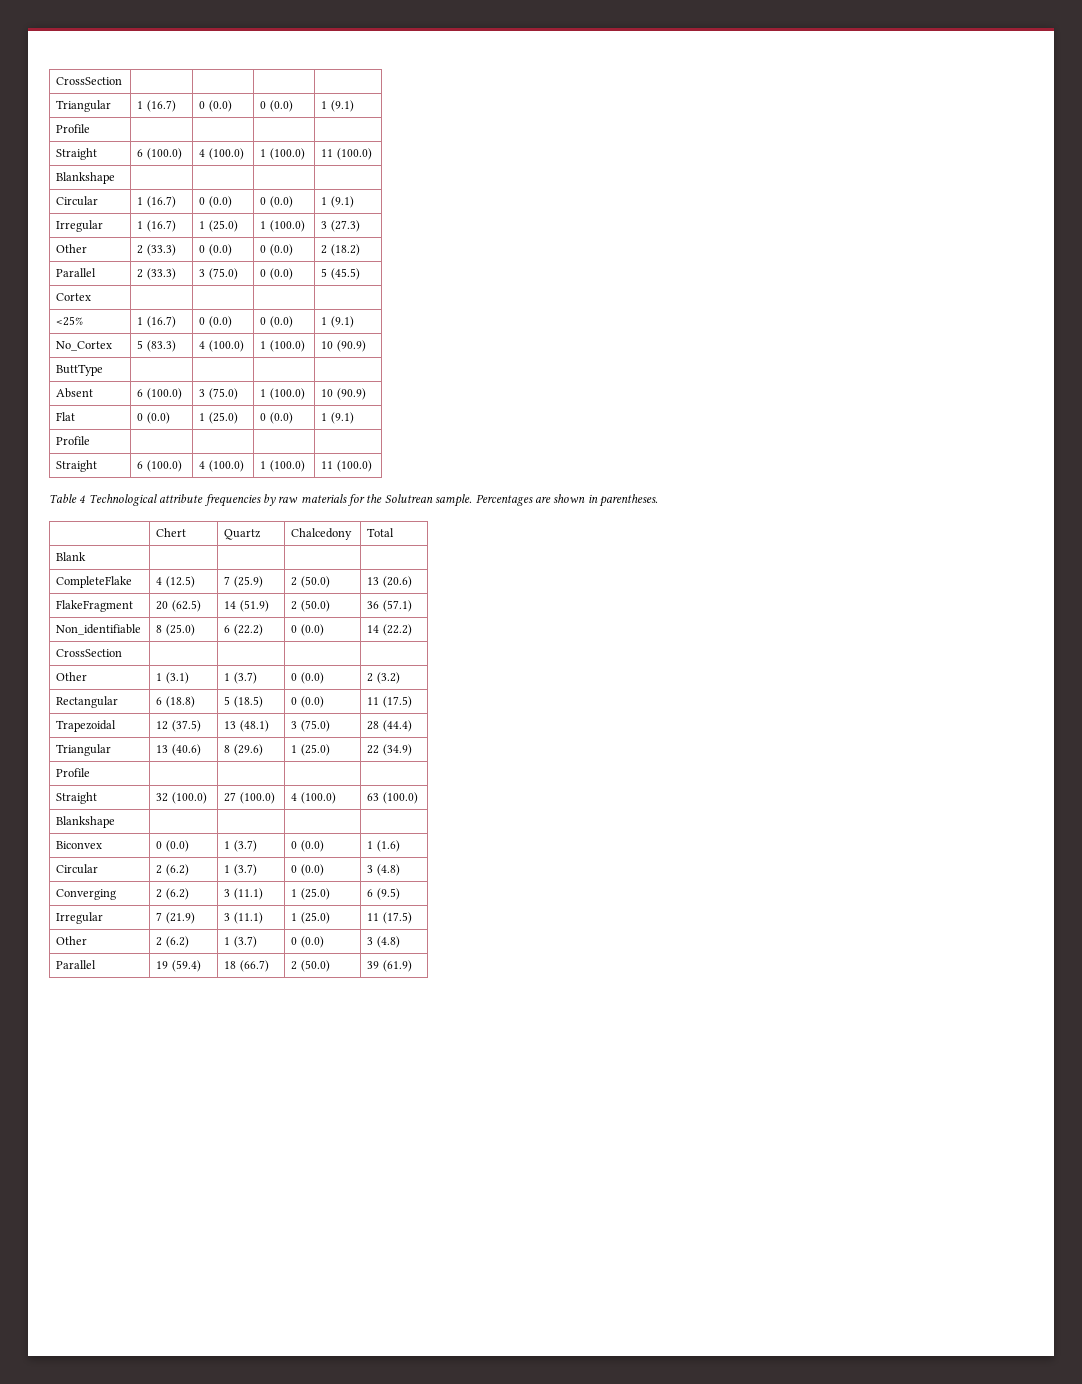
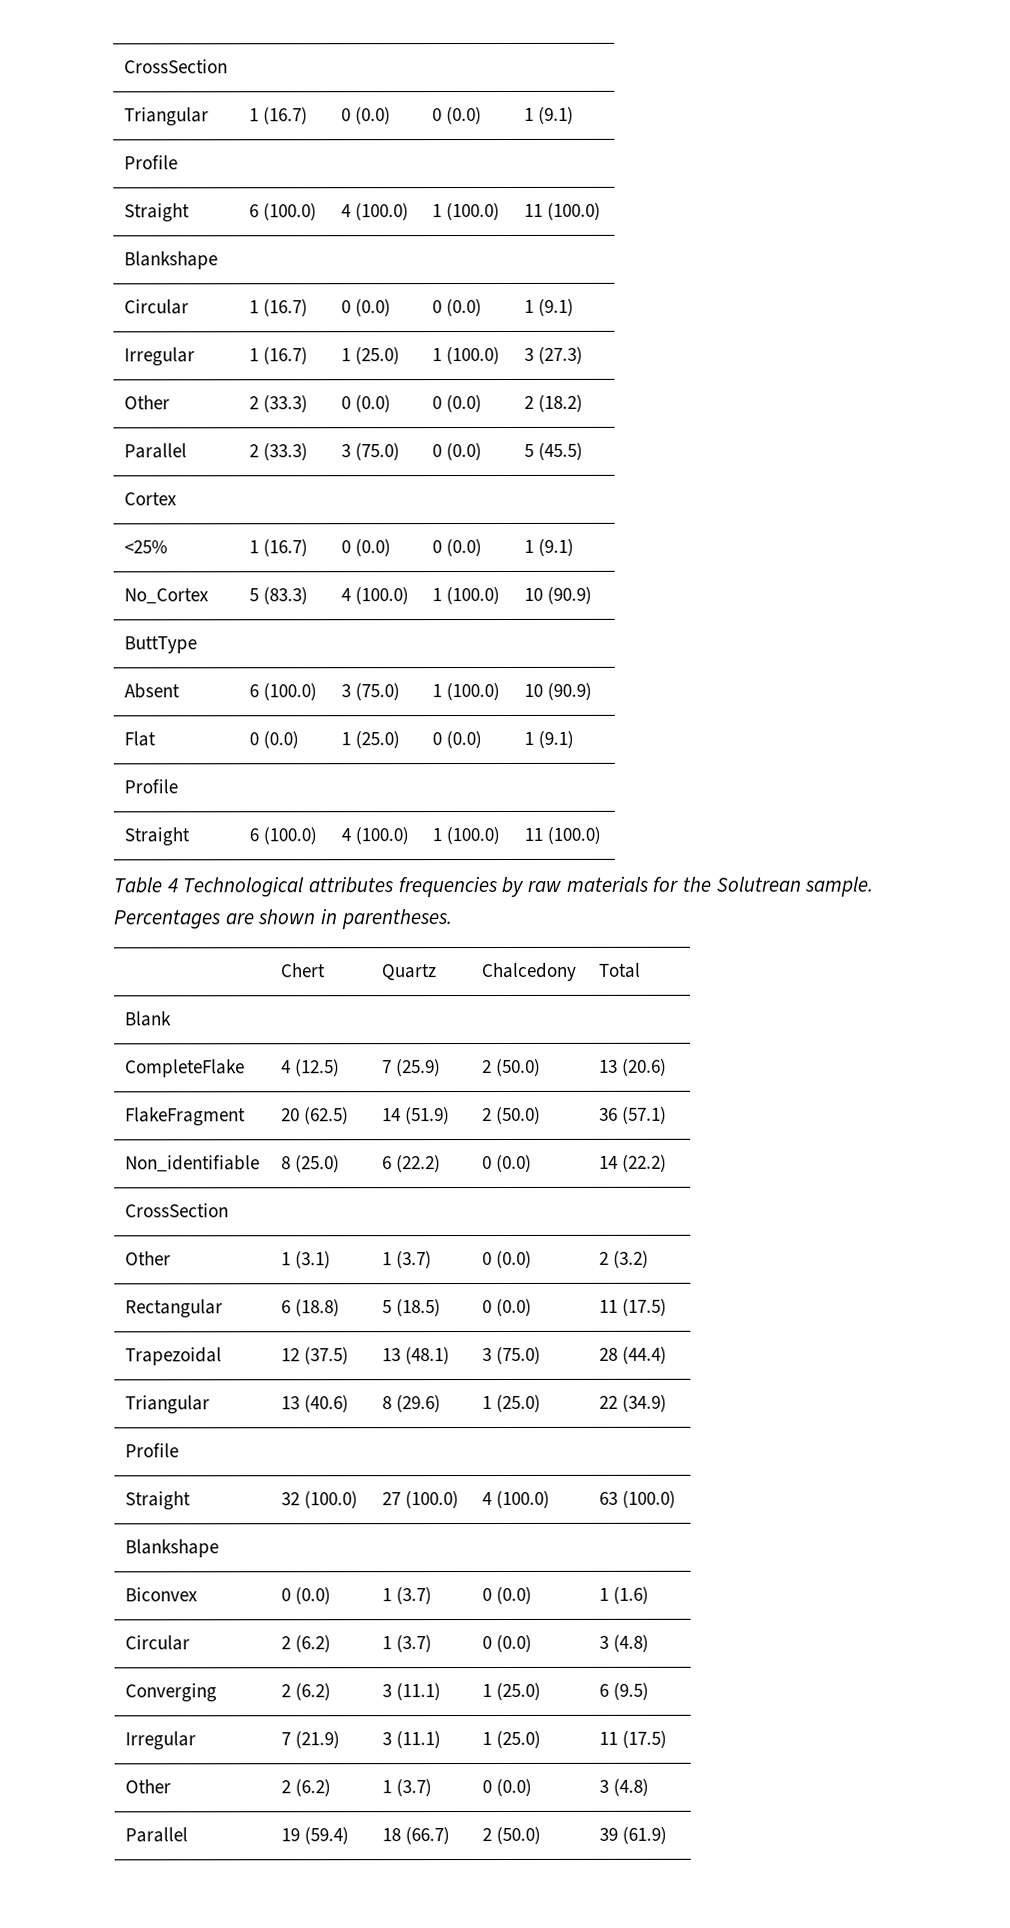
[159,494,204,503] attribute -> [308,876,394,894] attributes

